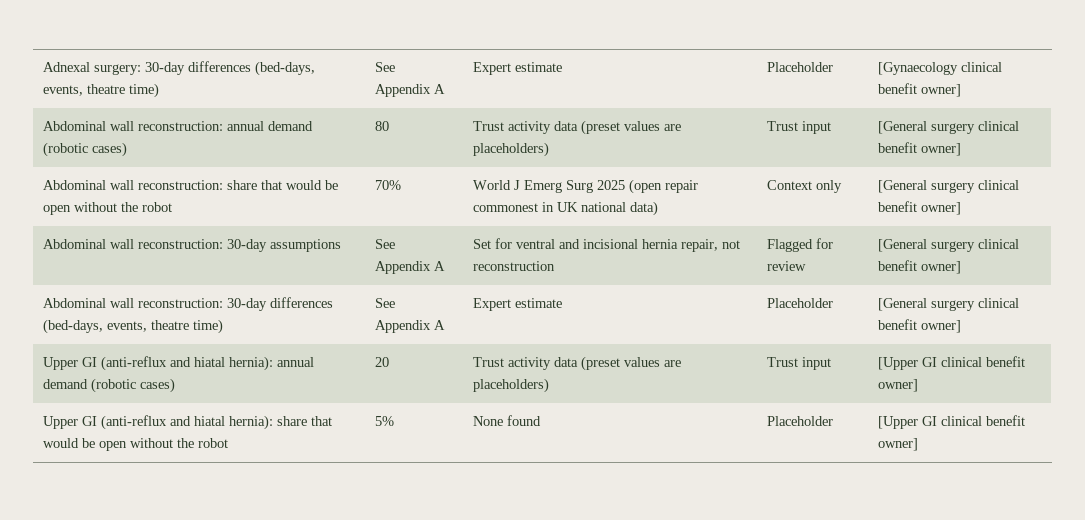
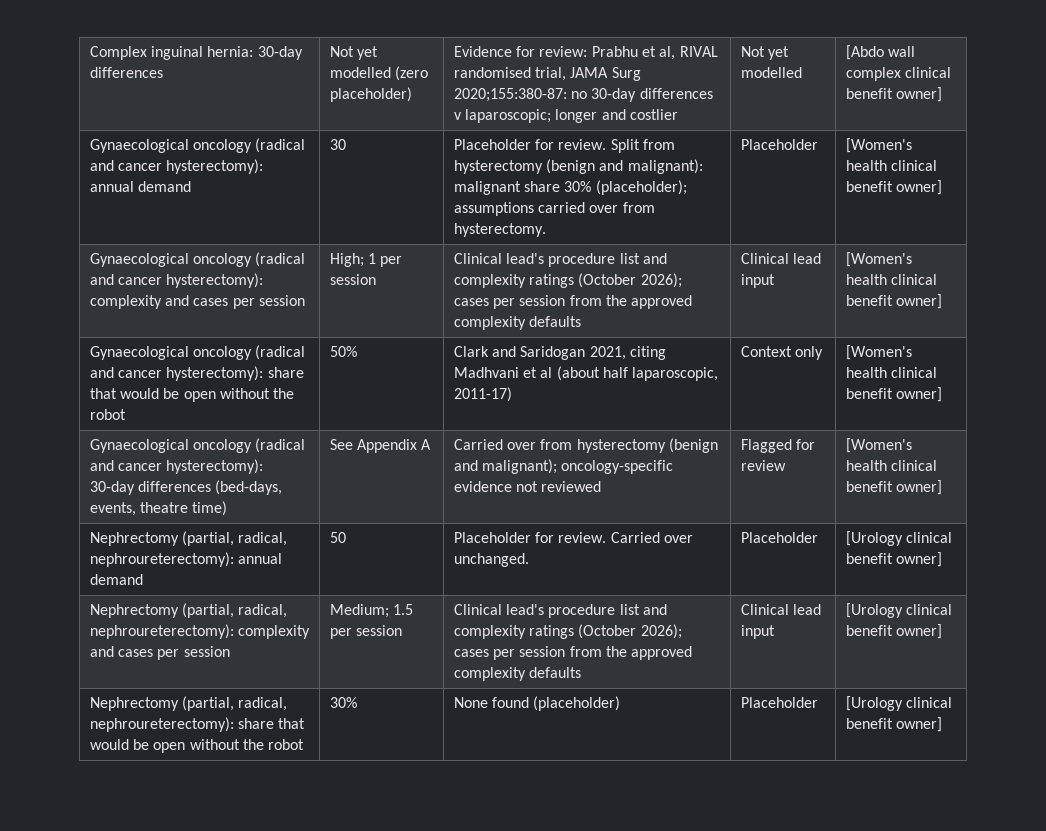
[43,61,316,76] [43,83,160,98] [375,62,396,72] [375,84,446,97] [473,62,563,75] [767,62,834,72] [878,62,1003,75] [878,83,962,97] [43,121,314,131] [43,142,128,157] [375,121,390,131] [473,120,682,135] [473,142,550,157] [767,121,832,134] [878,121,1020,134] [878,142,962,156] [43,180,339,190] [43,202,173,215] [375,180,402,190] [473,179,699,194] [473,201,659,216] [767,180,843,193] [878,180,1020,193] [878,201,962,215] [43,239,342,252] [375,239,396,249] [375,261,446,274] [473,238,741,252] [473,261,556,271] [767,238,834,252] [767,261,807,271] [878,239,1020,252] [878,260,962,274] [43,297,334,311] [43,319,224,334] [375,298,396,308] [375,320,446,333] [473,298,563,311] [767,298,834,308] [878,298,1020,311] [878,319,962,333] [43,356,315,371] [43,378,176,393] [375,357,390,367] [473,356,682,371] [473,378,550,393] [767,357,832,370] [878,356,1026,370] [878,379,919,392] [43,415,333,430] [43,438,229,451] [375,416,395,426] [473,415,542,426] [767,416,834,426] [878,416,938,429] Adnexal surgery: 30-day differences (bed-days, events, theatre time) | See Appendix A | Expert estimate | Placeholder | [Gynaecology clinical benefit owner] // Abdominal wall reconstruction: annual demand (robotic cases) | 80 | Trust activity data (preset values are placeholders) | Trust input | [General surgery clinical benefit owner] // Abdominal wall reconstruction: share that would be open without the robot | 70% | World J Emerg Surg 2025 (open repair commonest in UK national data) | Context only | [General surgery clinical benefit owner] // Abdominal wall reconstruction: 30-day assumptions | See Appendix A | Set for ventral and incisional hernia repair, not reconstruction | Flagged for review | [General surgery clinical benefit owner] // Abdominal wall reconstruction: 30-day differences (bed-days, events, theatre time) | See Appendix A | Expert estimate | Placeholder | [General surgery clinical benefit owner] // Upper GI (anti-reflux and hiatal hernia): annual demand (robotic cases) | 20 | Trust activity data (preset values are placeholders) | Trust input | [Upper GI clinical benefit owner] // Upper GI (anti-reflux and hiatal hernia): share that would be open without the robot | 5% | None found | Placeholder | [Upper GI -> [89,46,303,60] [89,67,163,78] [329,46,379,60] [329,66,429,81] [329,87,412,102] [453,46,718,60] [453,67,641,81] [453,88,713,102] [453,109,678,123] [740,46,790,60] [740,67,802,78] [845,45,916,60] [845,67,952,81] [845,87,943,102] [89,138,306,153] [89,159,264,174] [89,181,192,192] [329,139,346,150] [453,139,675,153] [453,159,703,174] [453,180,687,195] [453,202,655,216] [453,223,546,237] [740,139,818,150] [845,138,912,153] [845,160,938,171] [845,180,943,195] [89,252,306,267] [89,273,264,288] [89,295,305,309] [329,253,403,267] [329,274,376,285] [453,253,667,267] [453,273,682,288] [453,295,693,309] [453,316,582,330] [740,253,822,264] [740,274,775,288] [845,252,912,267] [845,274,938,285] [845,294,943,309] [89,345,306,360] [89,366,304,381] [89,388,295,402] [89,409,126,420] [329,346,357,357] [453,346,666,360] [453,366,719,381] [453,387,512,402] [740,346,824,360] [845,345,912,360] [845,367,938,378] [845,387,943,402] [89,438,306,453] [89,459,264,474] [89,480,283,495] [89,501,228,516] [329,439,432,453] [453,438,718,453] [453,459,674,474] [453,481,602,492] [740,439,816,453] [740,460,786,471] [845,438,912,453] [845,460,938,471] [845,480,943,495] [89,531,288,546] [89,552,283,567] [89,574,143,585] [329,532,346,543] [453,532,693,543] [453,553,529,567] [740,532,818,543] [845,531,953,546] [845,552,943,567] [89,603,288,618] [89,624,311,639] [89,646,230,660] [329,604,414,618] [329,625,403,639] [453,604,667,618] [453,624,682,639] [453,646,693,660] [453,667,582,681] [740,604,822,615] [740,625,775,639] [845,603,953,618] [845,624,943,639] [89,696,288,711] [89,717,306,732] [89,739,305,753] [329,697,357,708] [453,696,621,711] [740,697,818,708] [845,696,903,711] Complex inguinal hernia: 30-day differences | Not yet modelled (zero placeholder) | Evidence for review: Prabhu et al, RIVAL randomised trial, JAMA Surg 2020;155:380-87: no 30-day differences v laparoscopic; longer and costlier | Not yet modelled | [Abdo wall complex clinical benefit owner] // Gynaecological oncology (radical and cancer hysterectomy): annual demand | 30 | Placeholder for review. Split from hysterectomy (benign and malignant): malignant share 30% (placeholder); assumptions carried over from hysterectomy. | Placeholder | [Women's health clinical benefit owner] // Gynaecological oncology (radical and cancer hysterectomy): complexity and cases per session | High; 1 per session | Clinical lead's procedure list and complexity ratings (October 2026); cases per session from the approved complexity defaults | Clinical lead input | [Women's health clinical benefit owner] // Gynaecological oncology (radical and cancer hysterectomy): share that would be open without the robot | 50% | Clark and Saridogan 2021, citing Madhvani et al (about half laparoscopic, 2011-17) | Context only | [Women's health clinical benefit owner] // Gynaecological oncology (radical and cancer hysterectomy): 30-day differences (bed-days, events, theatre time) | See Appendix A | Carried over from hysterectomy (benign and malignant); oncology-specific evidence not reviewed | Flagged for review | [Women's health clinical benefit owner] // Nephrectomy (partial, radical, nephroureterectomy): annual demand | 50 | Placeholder for review. Carried over unchanged. | Placeholder | [Urology clinical benefit owner] // Nephrectomy (partial, radical, nephroureterectomy): complexity and cases per session | Medium; 1.5 per session | Clinical lead's procedure list and complexity ratings (October 2026); cases per session from the approved complexity defaults | Clinical lead input | [Urology clinical benefit owner] // Nephrectomy (partial, radical, nephroureterectomy): share that would be open without the robot | 30% | None found (placeholder) | Placeholder | [Urology

